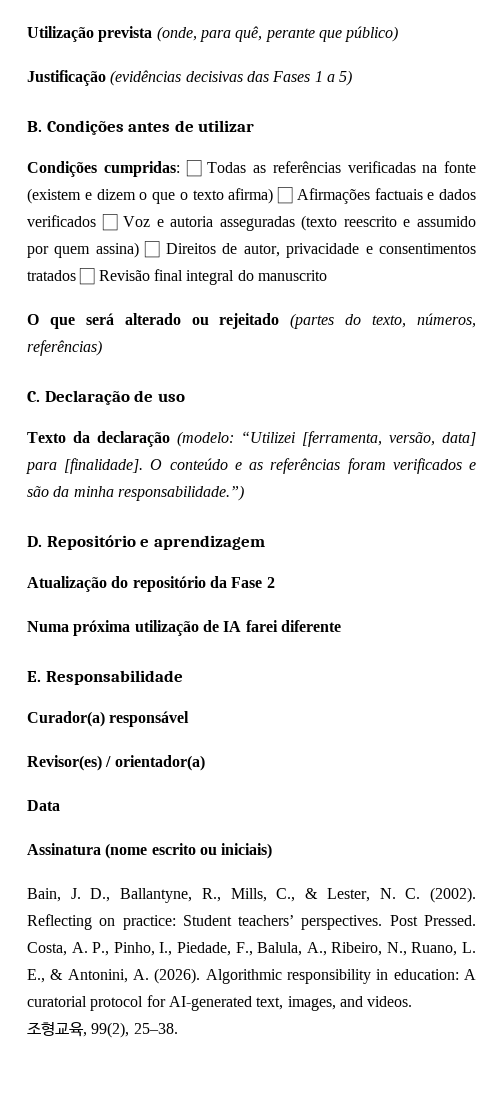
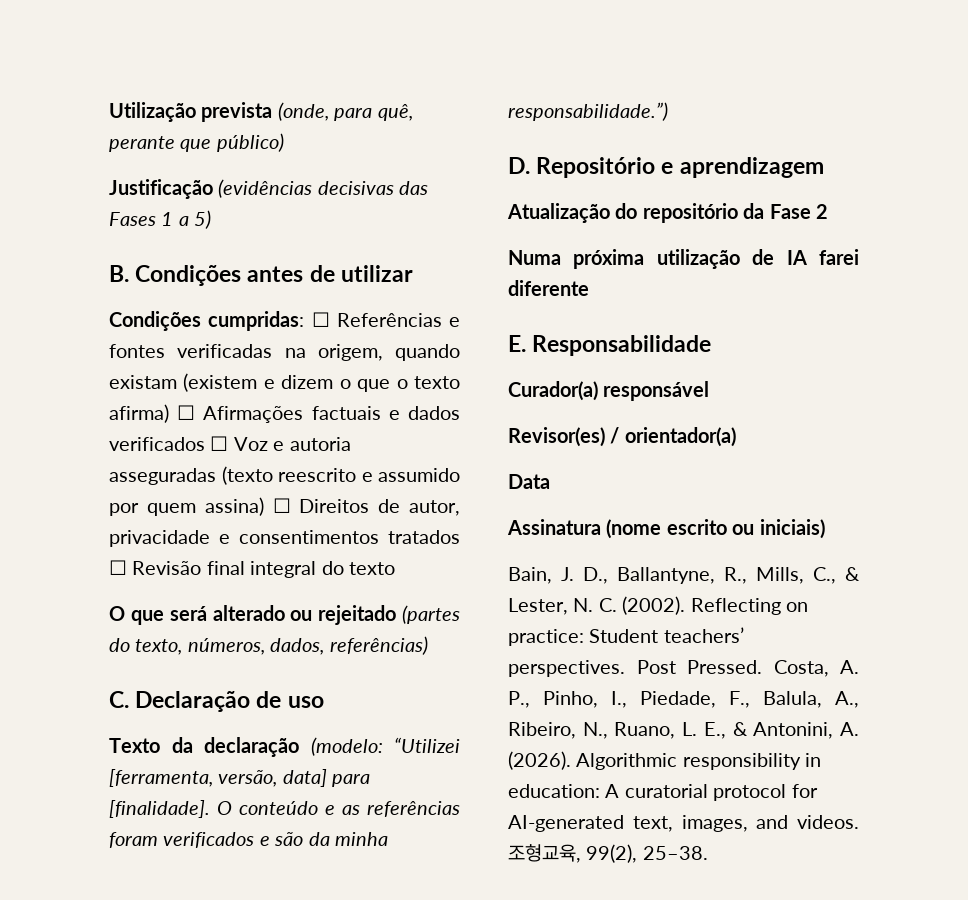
[207,161,476,173] Todas as referências verificadas na fonte -> [336,313,460,327] [109,344,460,361] [109,375,177,389] Referências e fontes verificadas na origem, quando existam
[257,270,327,281] manuscrito -> [349,562,395,575] texto
(477, 320) none -> [270,638,325,655] dados,

